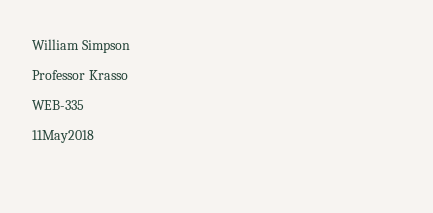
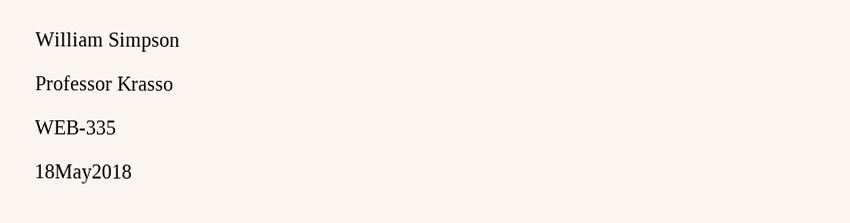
[32,130,94,143] 11May2018 -> [34,164,132,184] 18May2018

